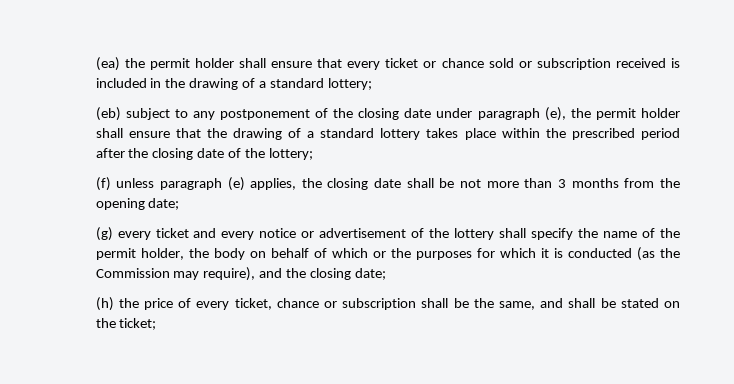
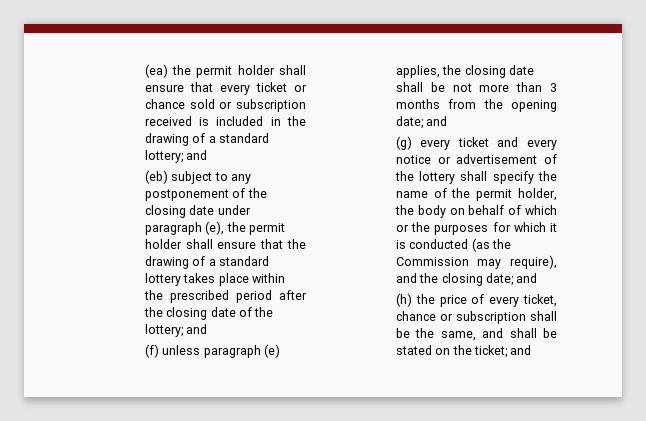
(372, 84) none -> [186,150,208,160] and
(314, 154) none -> [186,324,208,334] and
(180, 204) none -> [426,116,448,126] and
(387, 274) none -> [516,273,538,283] and
(157, 324) none -> [510,345,532,355] and

